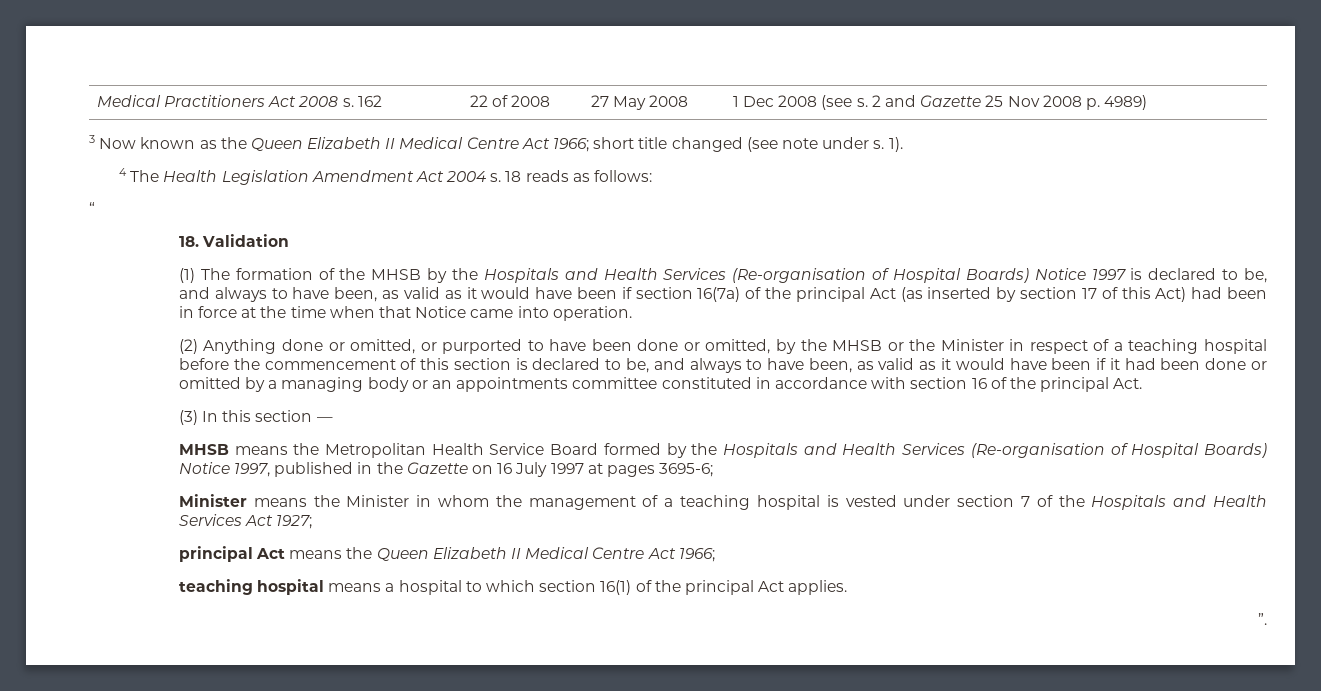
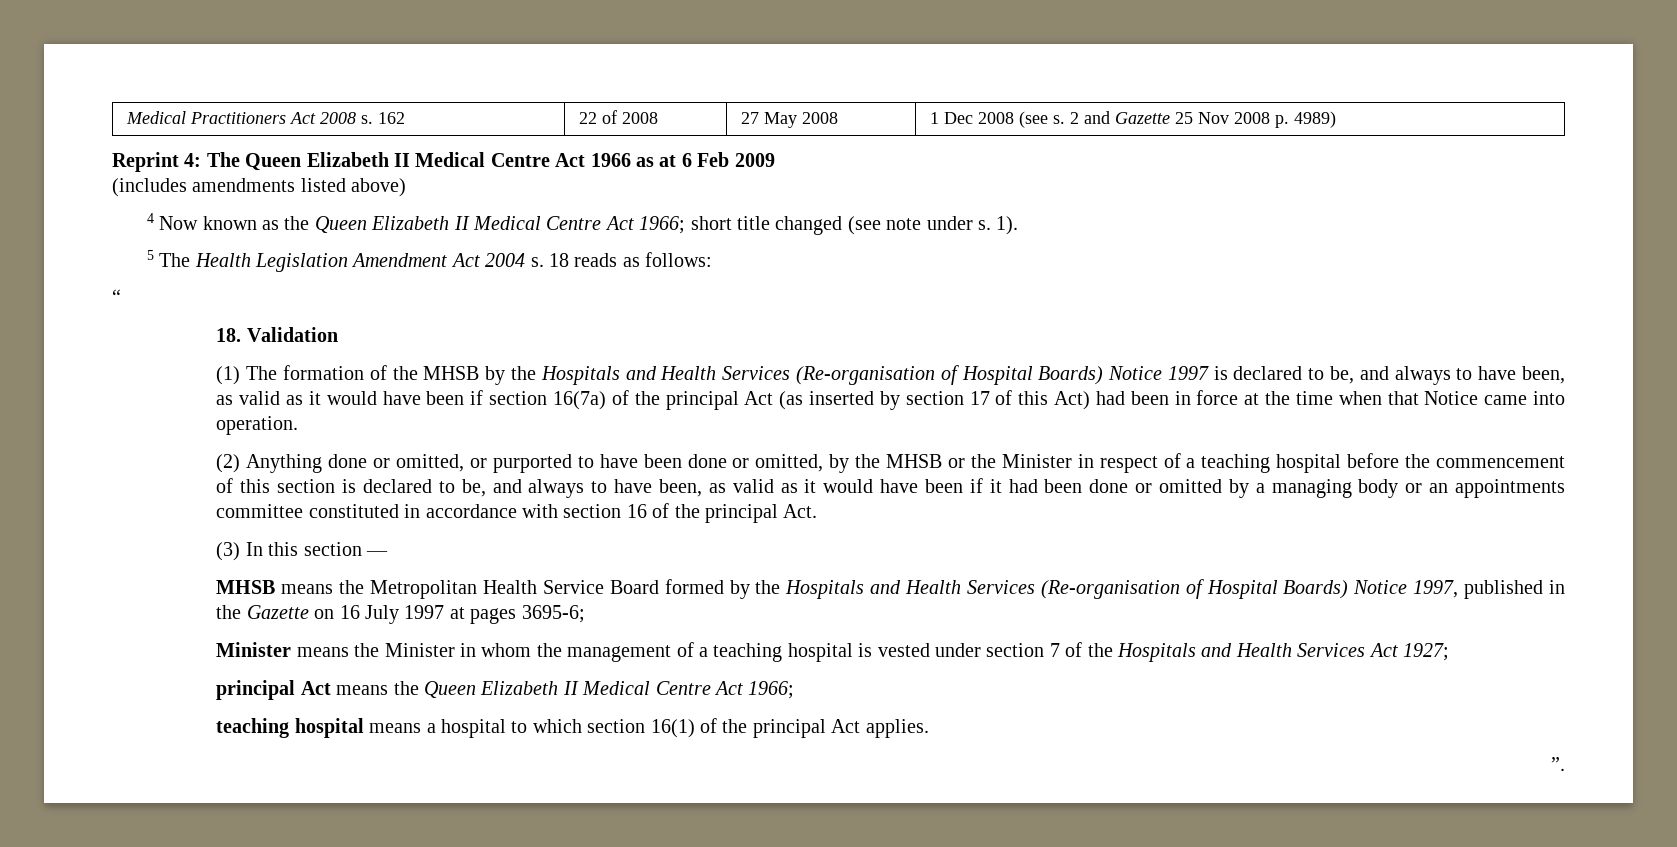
[89,135,95,143] 3 -> [112,152,775,172] [112,178,407,197] [146,213,154,223] Reprint 4: The Queen Elizabeth II Medical Centre Act 1966 as at 6 Feb 2009 // (includes amendments listed above) // 4
[118,168,127,176] 4 -> [146,250,154,260] 5

